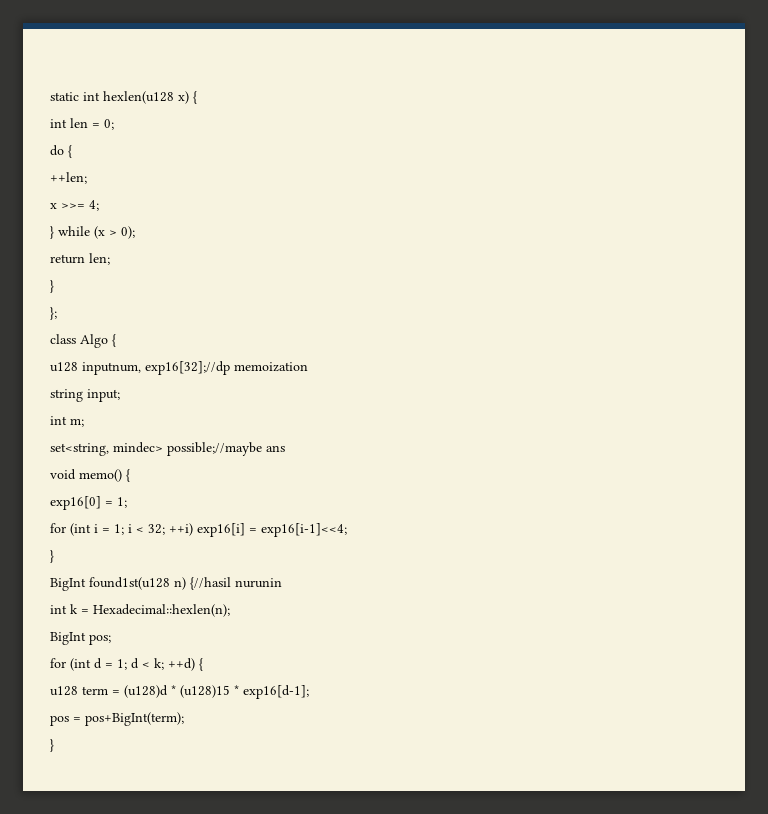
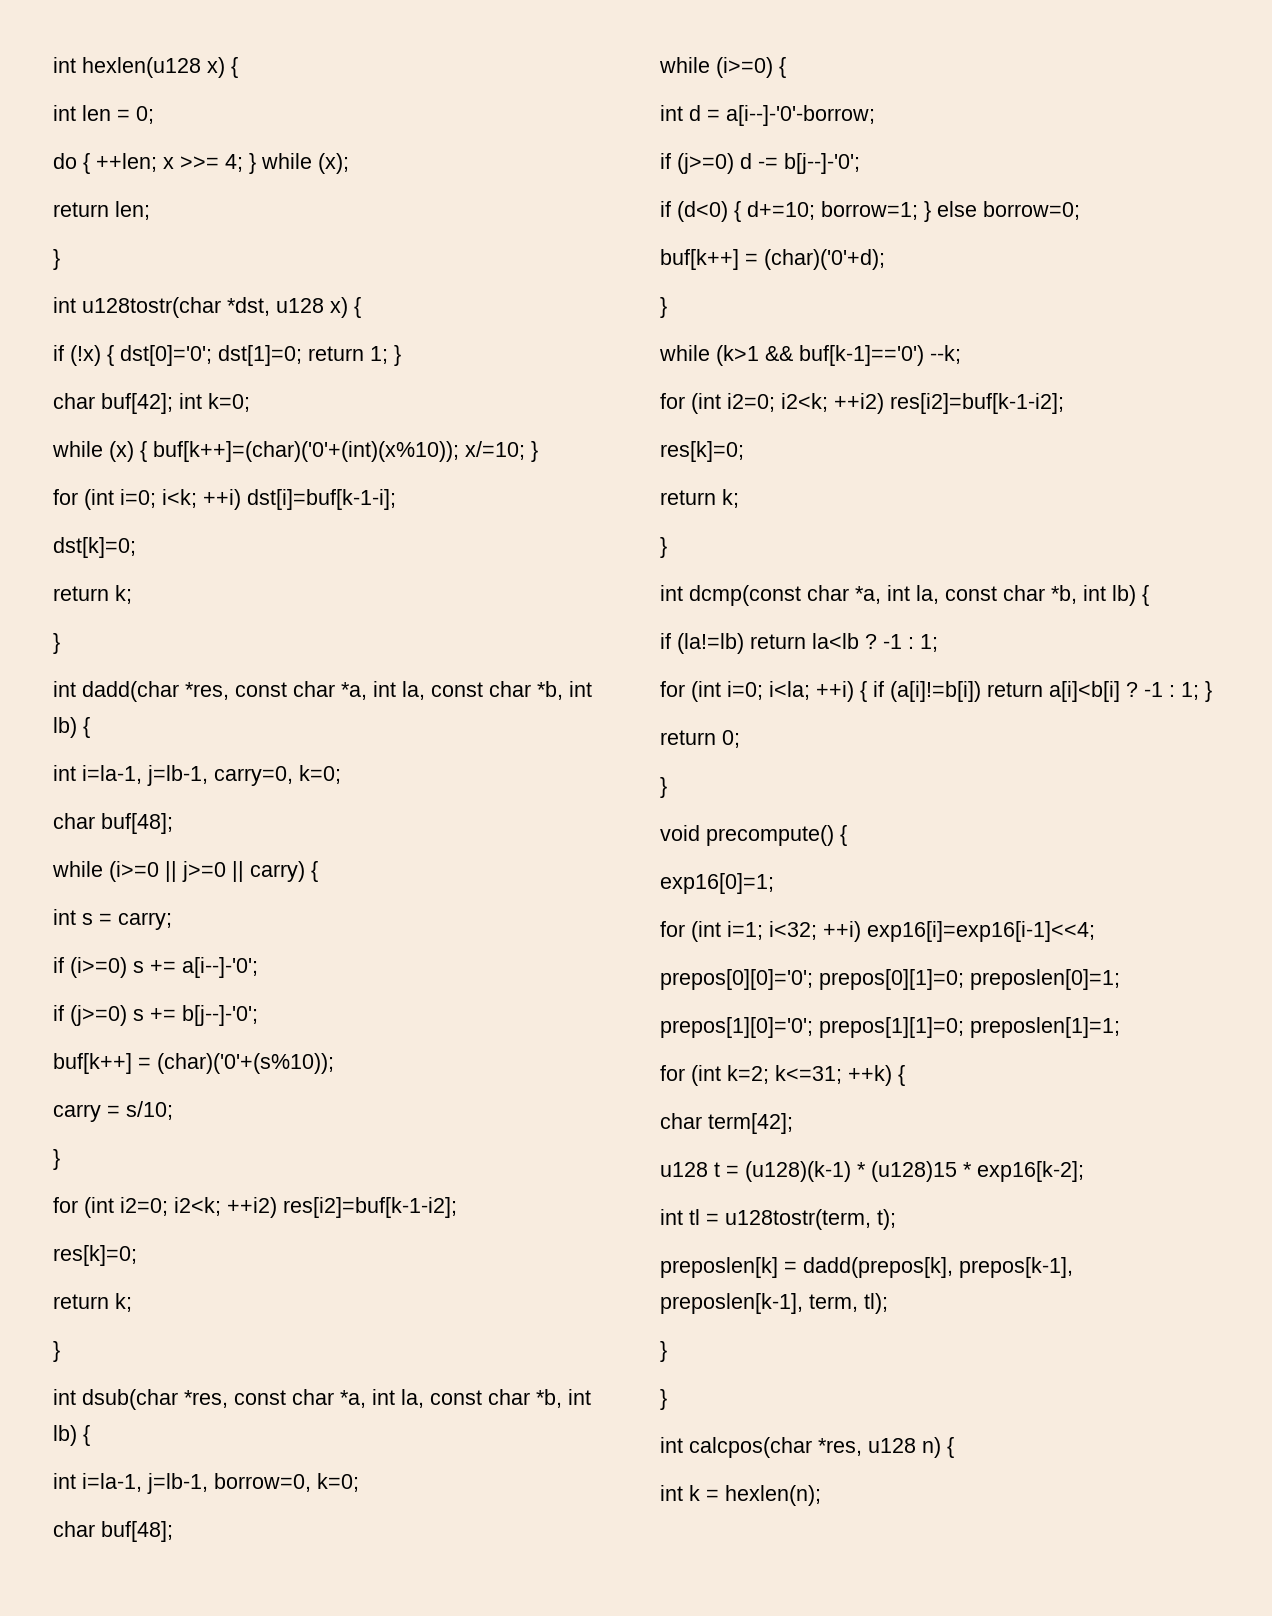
[50,92,79,101] static -> (53, 65) none
(72, 151) // -> (90, 163) none
(87, 178) // -> (157, 162) none
(99, 205) // -> (243, 163) none
[94,226,135,239] (x > 0); -> [318,153,349,174] (x);
[50,307,57,320] [50,334,116,348] [50,361,308,375] [50,389,120,402] [50,416,84,427] [50,442,285,456] [50,469,130,482] [50,496,127,510] [50,523,347,537] [50,550,54,563] [50,577,282,591] [50,604,230,617] [50,632,111,645] [50,658,203,671] [50,685,309,699] [50,712,184,726] [50,739,54,752] }; // class Algo { // u128 inputnum, exp16[32];//dp memoization // string input; // int m; // set<string, mindec> possible;//maybe ans // void memo() { // exp16[0] = 1; // for (int i = 1; i < 32; ++i) exp16[i] = exp16[i-1]<<4; // } // BigInt found1st(u128 n) {//hasil nurunin // int k = Hexadecimal::hexlen(n); // BigInt pos; // for (int d = 1; d < k; ++d) { // u128 term = (u128)d * (u128)15 * exp16[d-1]; // pos = pos+BigInt(term); // } -> [53,297,361,318] [53,345,401,366] [53,393,250,414] [52,441,538,462] [53,489,396,510] [53,537,136,558] [53,585,132,604] [53,633,60,654] [53,681,592,702] [53,717,90,738] [53,765,341,786] [53,813,173,834] [52,861,318,882] [53,909,172,930] [53,957,258,978] [53,1005,258,1026] [53,1053,334,1074] [53,1101,173,1122] [53,1149,60,1170] [53,1197,457,1218] [53,1245,137,1266] [53,1293,132,1312] [53,1341,60,1362] [53,1389,591,1410] [53,1425,90,1446] [53,1473,359,1494] [53,1521,173,1542] [659,57,786,78] [660,105,875,126] [660,153,860,174] [660,201,1080,222] [660,249,885,270] [660,297,667,318] [659,345,961,366] [660,393,1064,414] [660,441,744,462] [660,489,739,508] [660,537,667,558] [660,585,1149,606] [660,633,938,654] [660,681,1212,702] [660,730,740,748] [660,777,667,798] [660,825,847,846] [660,873,774,894] [660,921,1095,942] [660,969,1120,990] [660,1017,1120,1038] [660,1065,905,1086] [660,1113,793,1134] [660,1161,1084,1182] [660,1209,896,1230] [660,1257,1073,1278] [660,1293,888,1314] [660,1341,667,1362] [660,1389,667,1410] [660,1437,954,1458] [660,1485,821,1506] int u128tostr(char *dst, u128 x) { // if (!x) { dst[0]='0'; dst[1]=0; return 1; } // char buf[42]; int k=0; // while (x) { buf[k++]=(char)('0'+(int)(x%10)); x/=10; } // for (int i=0; i<k; ++i) dst[i]=buf[k-1-i]; // dst[k]=0; // return k; // } // int dadd(char *res, const char *a, int la, const char *b, int lb) { // int i=la-1, j=lb-1, carry=0, k=0; // char buf[48]; // while (i>=0 || j>=0 || carry) { // int s = carry; // if (i>=0) s += a[i--]-'0'; // if (j>=0) s += b[j--]-'0'; // buf[k++] = (char)('0'+(s%10)); // carry = s/10; // } // for (int i2=0; i2<k; ++i2) res[i2]=buf[k-1-i2]; // res[k]=0; // return k; // } // int dsub(char *res, const char *a, int la, const char *b, int lb) { // int i=la-1, j=lb-1, borrow=0, k=0; // char buf[48]; // while (i>=0) { // int d = a[i--]-'0'-borrow; // if (j>=0) d -= b[j--]-'0'; // if (d<0) { d+=10; borrow=1; } else borrow=0; // buf[k++] = (char)('0'+d); // } // while (k>1 && buf[k-1]=='0') --k; // for (int i2=0; i2<k; ++i2) res[i2]=buf[k-1-i2]; // res[k]=0; // return k; // } // int dcmp(const char *a, int la, const char *b, int lb) { // if (la!=lb) return la<lb ? -1 : 1; // for (int i=0; i<la; ++i) { if (a[i]!=b[i]) return a[i]<b[i] ? -1 : 1; } // return 0; // } // void precompute() { // exp16[0]=1; // for (int i=1; i<32; ++i) exp16[i]=exp16[i-1]<<4; // prepos[0][0]='0'; prepos[0][1]=0; preposlen[0]=1; // prepos[1][0]='0'; prepos[1][1]=0; preposlen[1]=1; // for (int k=2; k<=31; ++k) { // char term[42]; // u128 t = (u128)(k-1) * (u128)15 * exp16[k-2]; // int tl = u128tostr(term, t); // preposlen[k] = dadd(prepos[k], prepos[k-1], preposlen[k-1], term, tl); // } // } // int calcpos(char *res, u128 n) { // int k = hexlen(n);

